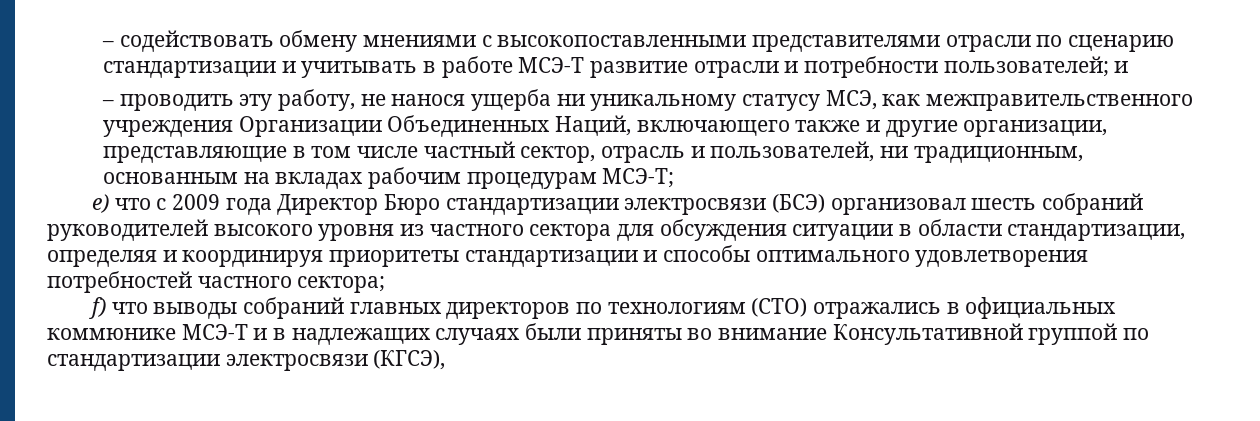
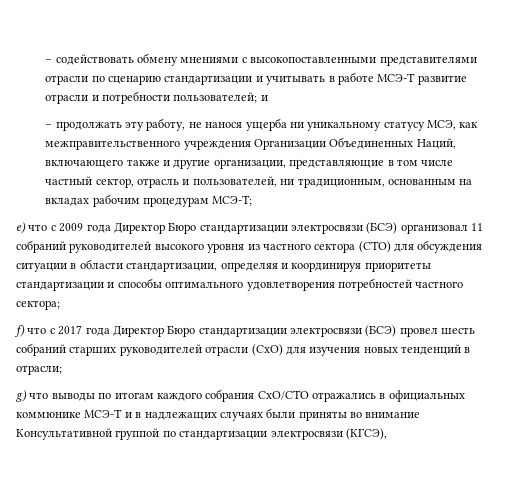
[119,94,234,111] проводить -> [55,121,122,131] продолжать
[971,198,1037,210] шесть -> [471,223,484,231] 11
(612, 232) none -> [358,241,391,253] (CTO)
[153,297,808,319] выводы собраний главных директоров по технологиям (СТО) -> [49,325,476,337] [16,343,471,356] [16,365,62,375] [16,389,309,402] с 2017 года Директор Бюро стандартизации электросвязи (БСЭ) провел шесть собраний старших руководителей отрасли (CxO) для изучения новых тенденций в отрасли; // g) что выводы по итогам каждого собрания CxO/CTO

